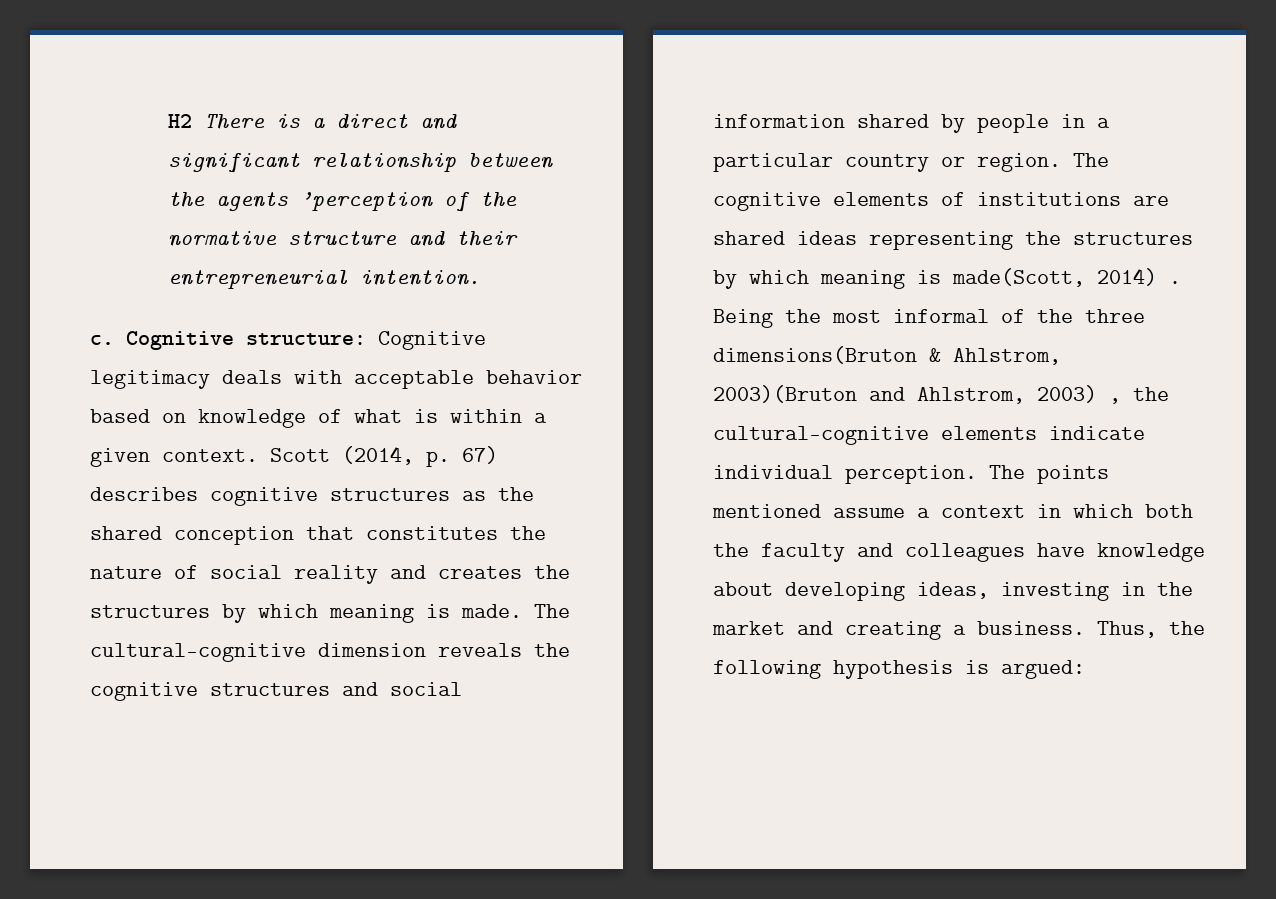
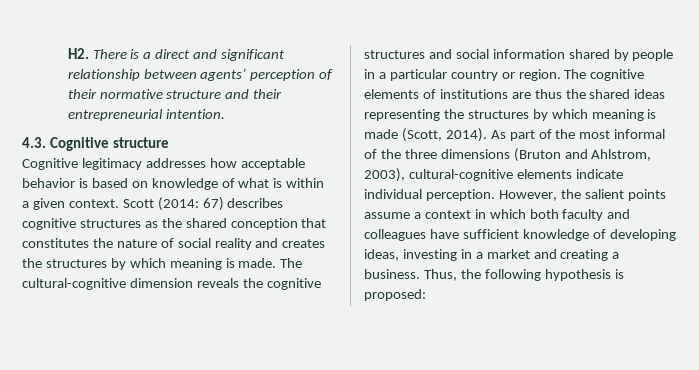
[167,114,192,128] H2 -> [67,48,89,59] H2.
[167,192,517,212] the agents ’perception of the -> [200,68,334,81] [67,89,97,99] agents’ perception of their
[90,331,486,350] [90,370,342,389] c. Cognitive structure: Cognitive legitimacy deals with -> [22,137,169,151] [22,158,237,170] 4.3. Cognitive structure // Cognitive legitimacy addresses how
(582, 377) none -> [78,178,88,188] is
[342,446,450,467] (2014, p. -> [157,197,199,211] (2014:
(1169, 201) none -> [534,89,586,99] thus the
[952,268,1181,287] [713,309,773,328] made(Scott, 2014) . Being -> [364,128,552,142] made (Scott, 2014). As part of
[713,346,1061,365] [713,385,1169,404] dimensions(Bruton & Ahlstrom, 2003)(Bruton and Ahlstrom, 2003) , the -> [440,148,652,162] [364,168,405,182] dimensions (Bruton and Ahlstrom, 2003),
[989,465,1109,484] [712,504,821,518] The points mentioned -> [498,189,666,201] However, the salient points
[713,543,749,557] the -> (559, 214) none
[1097,543,1205,562] [713,582,773,596] knowledge about -> [462,229,606,241] sufficient knowledge of
[1157,582,1193,596] the -> [475,252,483,259] a
[1001,660,1085,679] argued: -> [364,289,426,301] proposed:

